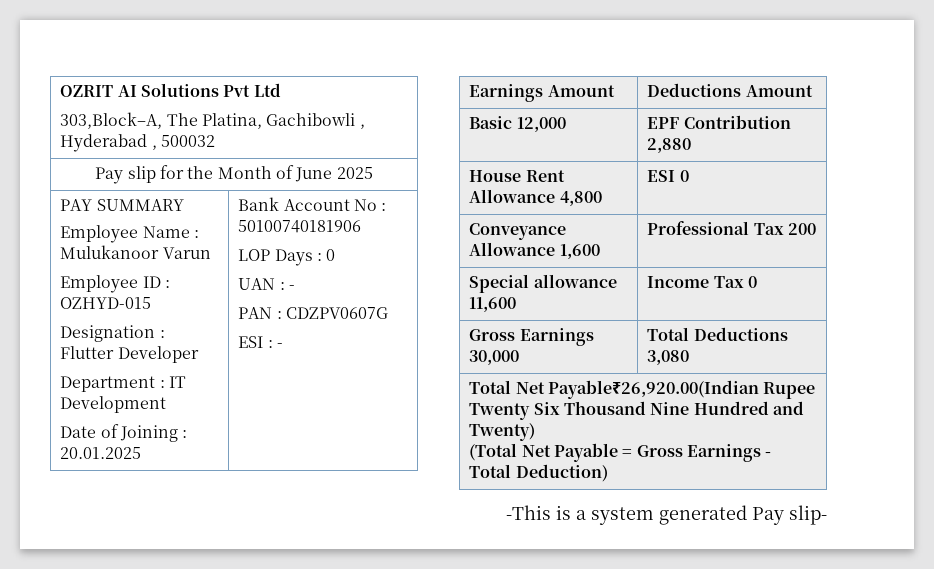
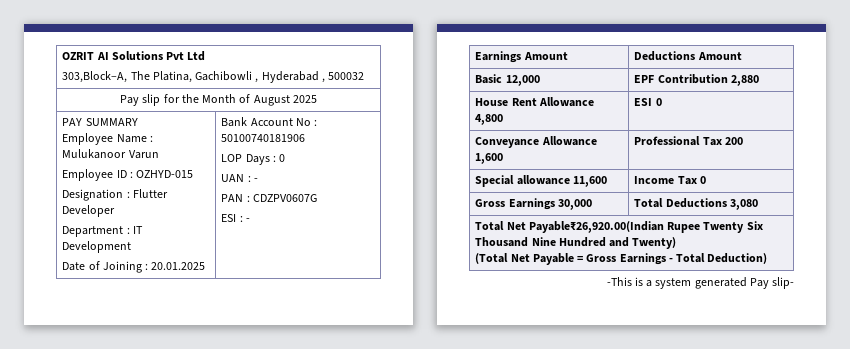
[295,167,333,182] June -> [253,95,290,106] August

